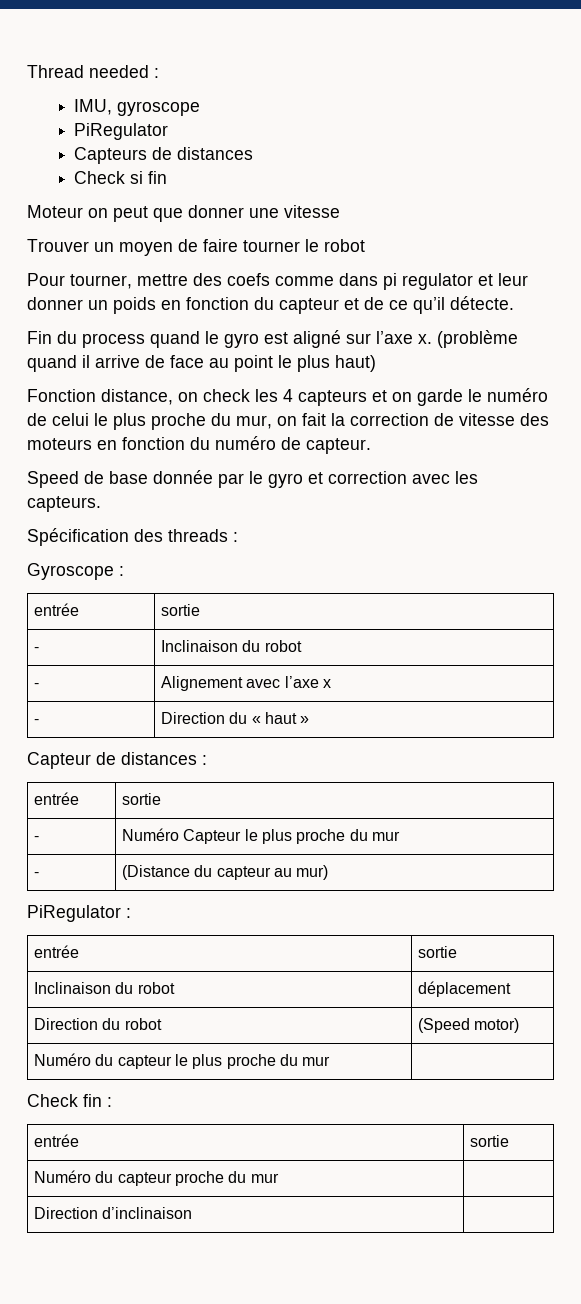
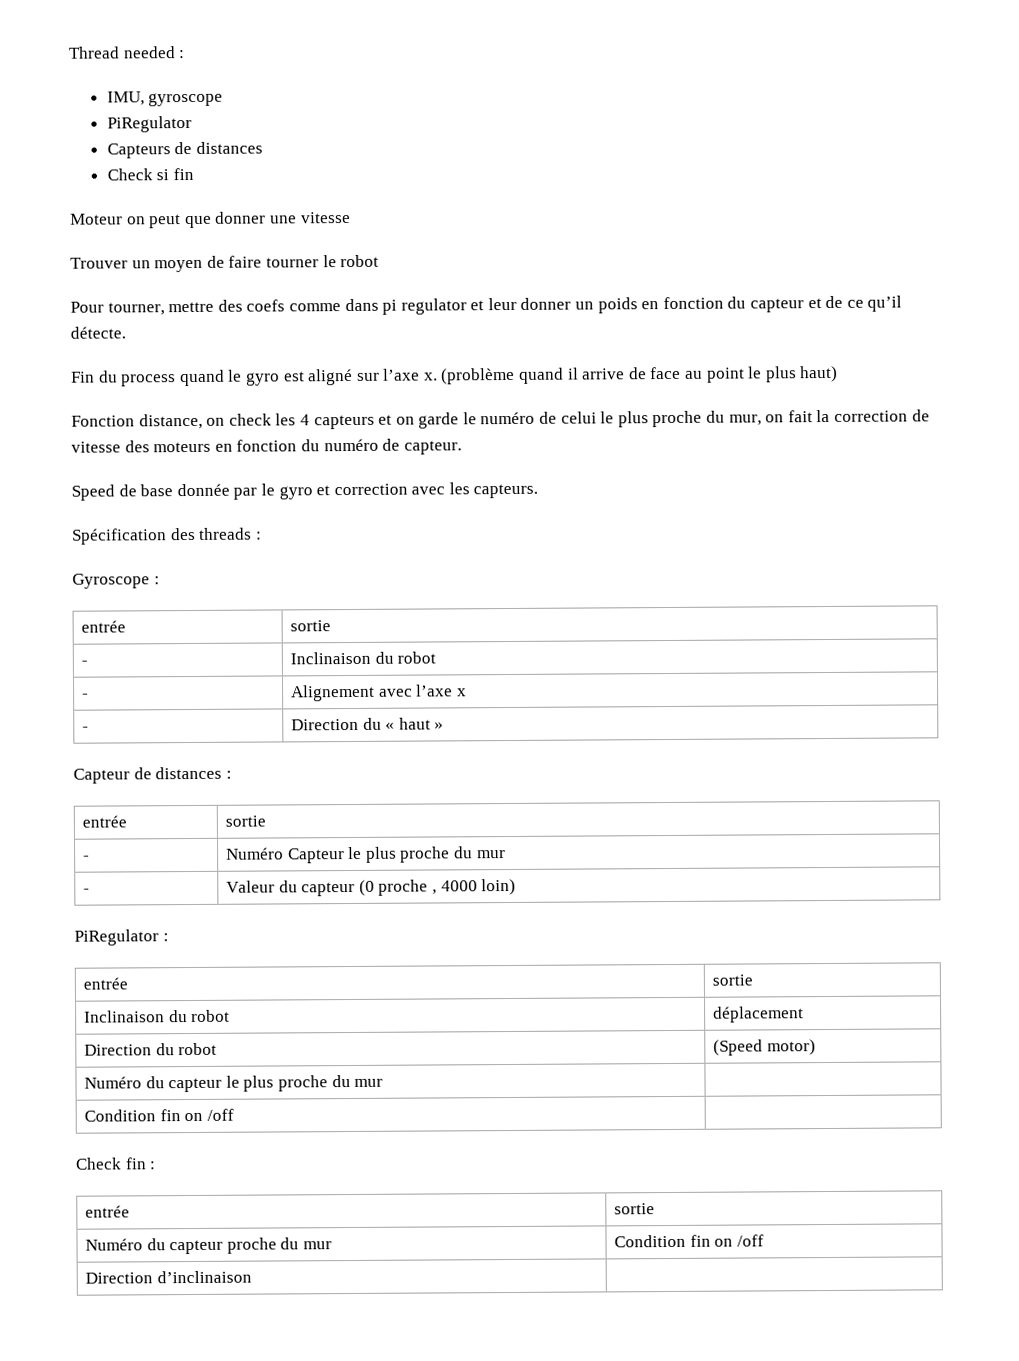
[122,865,329,880] (Distance du capteur au mur) -> [226,878,517,897] Valeur du capteur (0 proche , 4000 loin)
(331, 1061) none -> [84,1108,234,1122] // Condition fin on /off |
(279, 1178) none -> [614,1234,764,1248] Condition fin on /off

